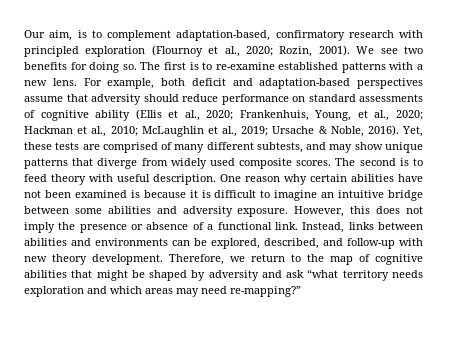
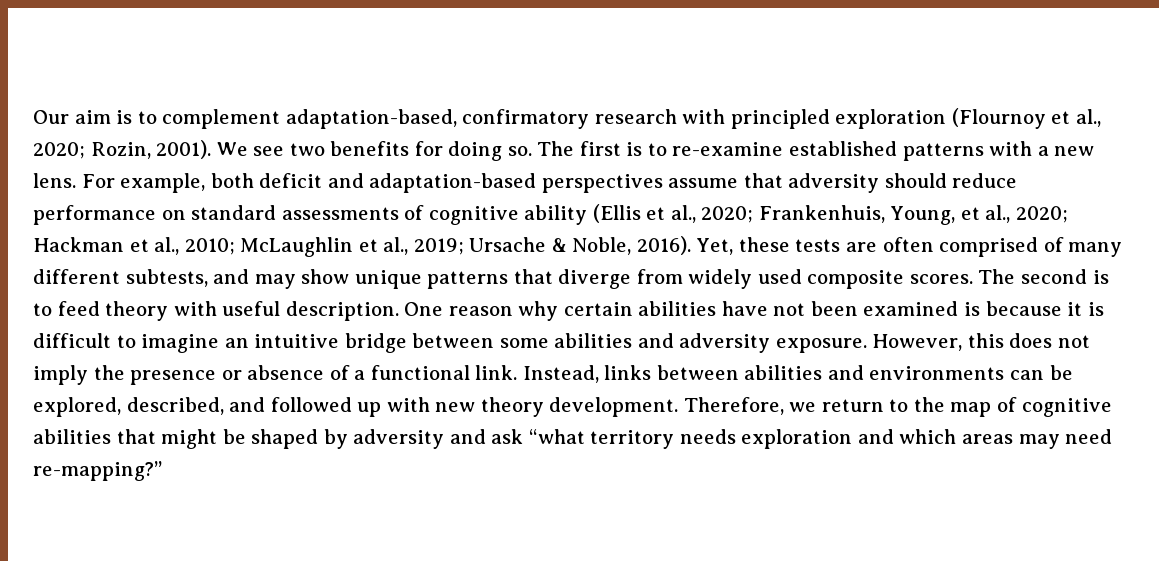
[49,30,73,41] aim, -> [74,110,111,124] aim
(100, 147) none -> [882,237,934,252] often
[347,238,395,249] follow-up -> [270,397,382,417] followed up

